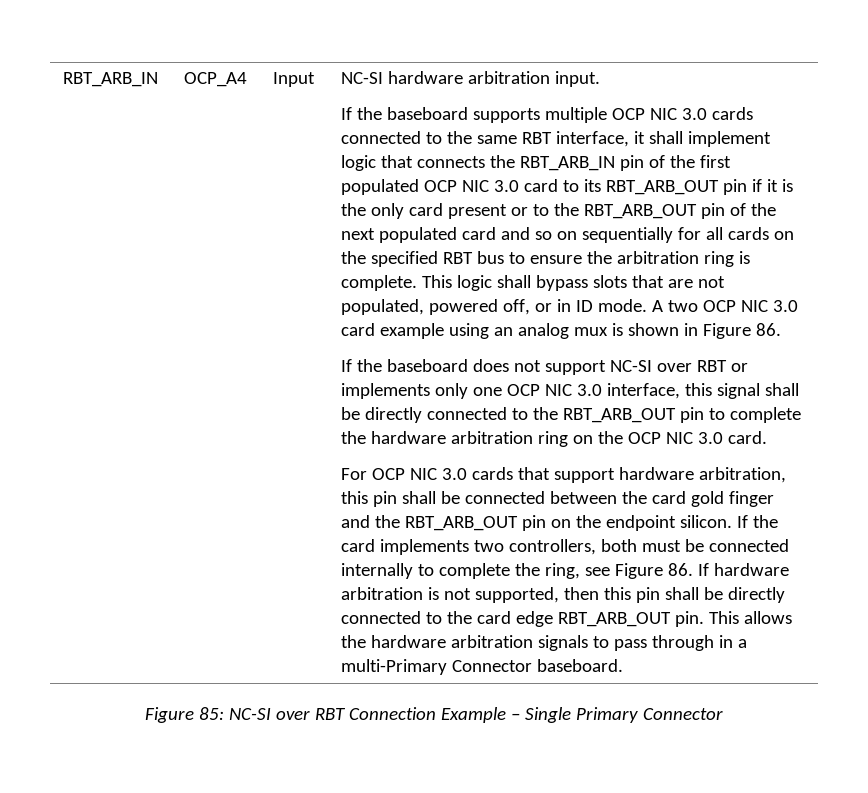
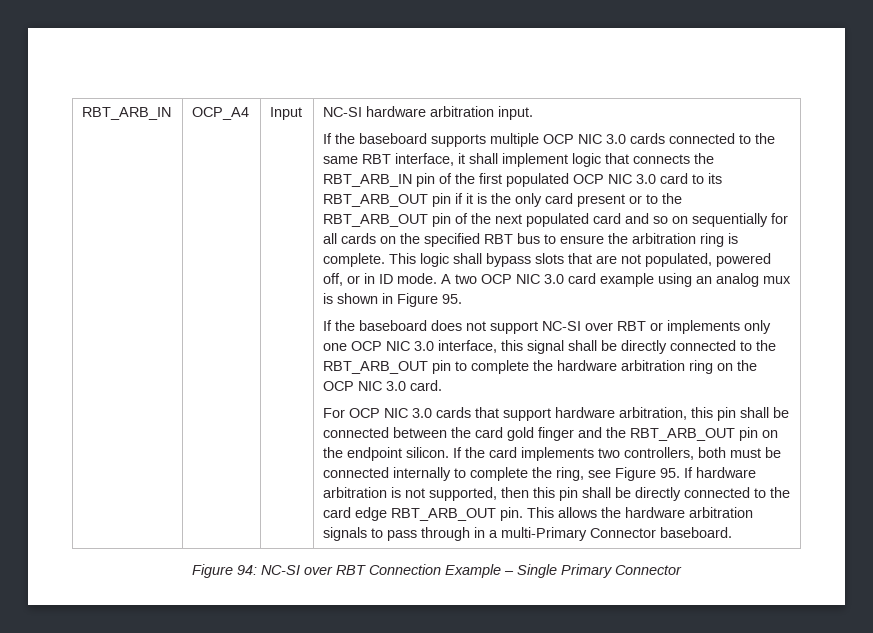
[755,323,781,336] 86. -> [442,294,463,304] 95.
[667,563,693,576] 86. -> [660,468,681,478] 95.
[199,707,225,720] 85: -> [237,565,257,575] 94:

